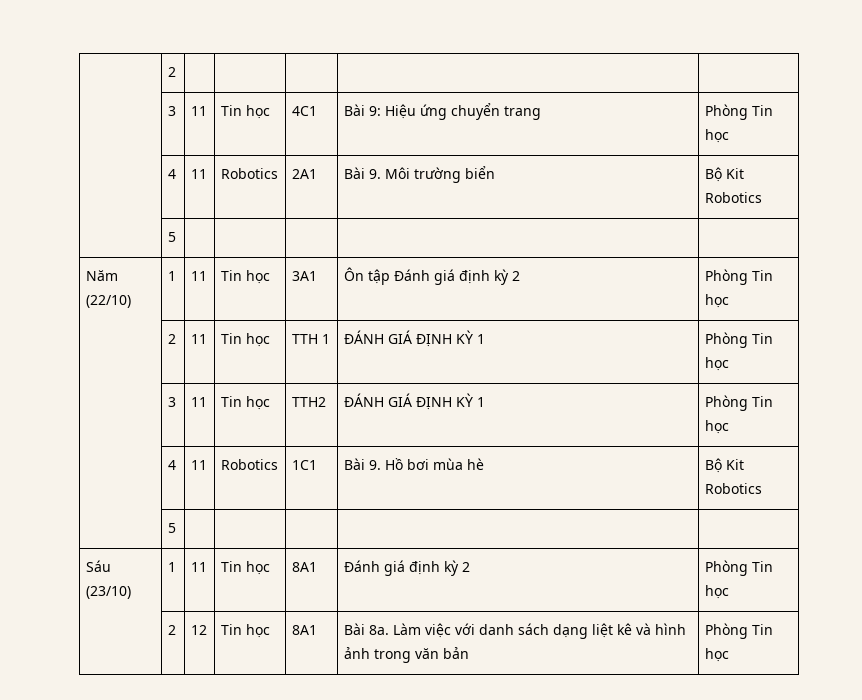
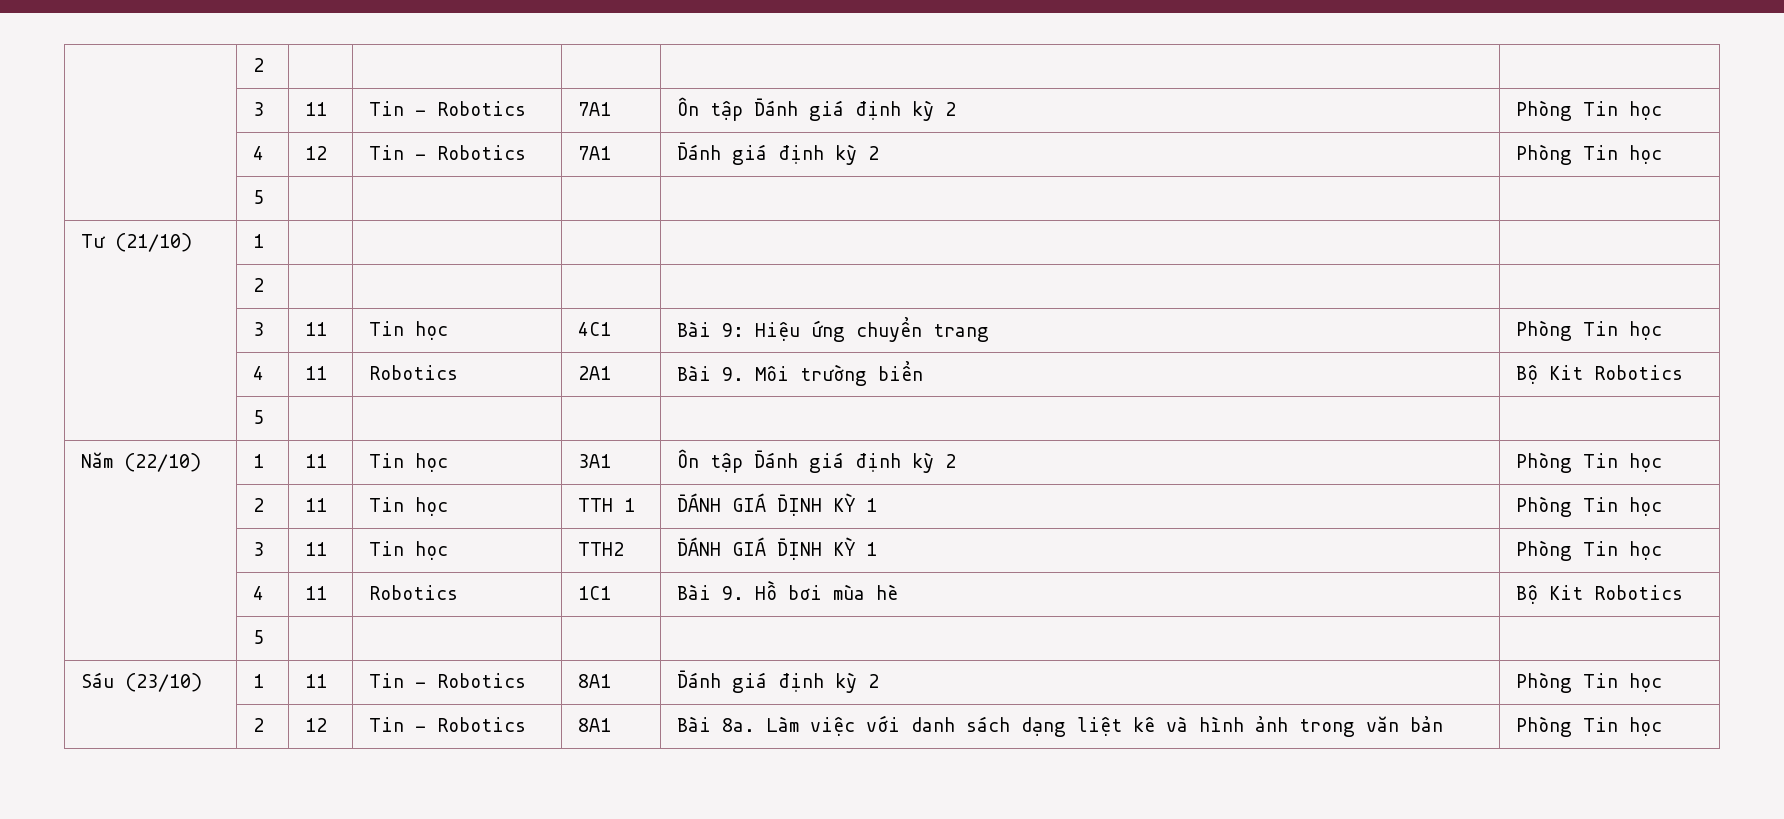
[167,67,176,77] | 2 | | | | | -> [252,58,264,72] [252,102,264,116] [304,102,327,116] [368,101,526,116] [577,102,611,116] [676,97,956,121] [1515,100,1662,121] [252,146,264,160] [304,146,327,160] [368,145,526,160] [577,146,611,160] [676,142,879,165] [1515,144,1662,165] [252,190,264,204] [80,233,192,252] [252,234,264,248] [252,278,264,292] | 2 | | | | | // | 3 | 11 | Tin - Robotics | 7A1 | Ôn tập Đánh giá định kỳ 2 | Phòng Tin học // | 4 | 12 | Tin - Robotics | 7A1 | Đánh giá định kỳ 2 | Phòng Tin học // | 5 | | | | | // Tư (21/10) | 1 | | | | | // | 2 | | | | |
[245,561,270,575] học -> [414,673,526,688] - Robotics
[245,624,270,638] học -> [414,717,526,732] - Robotics

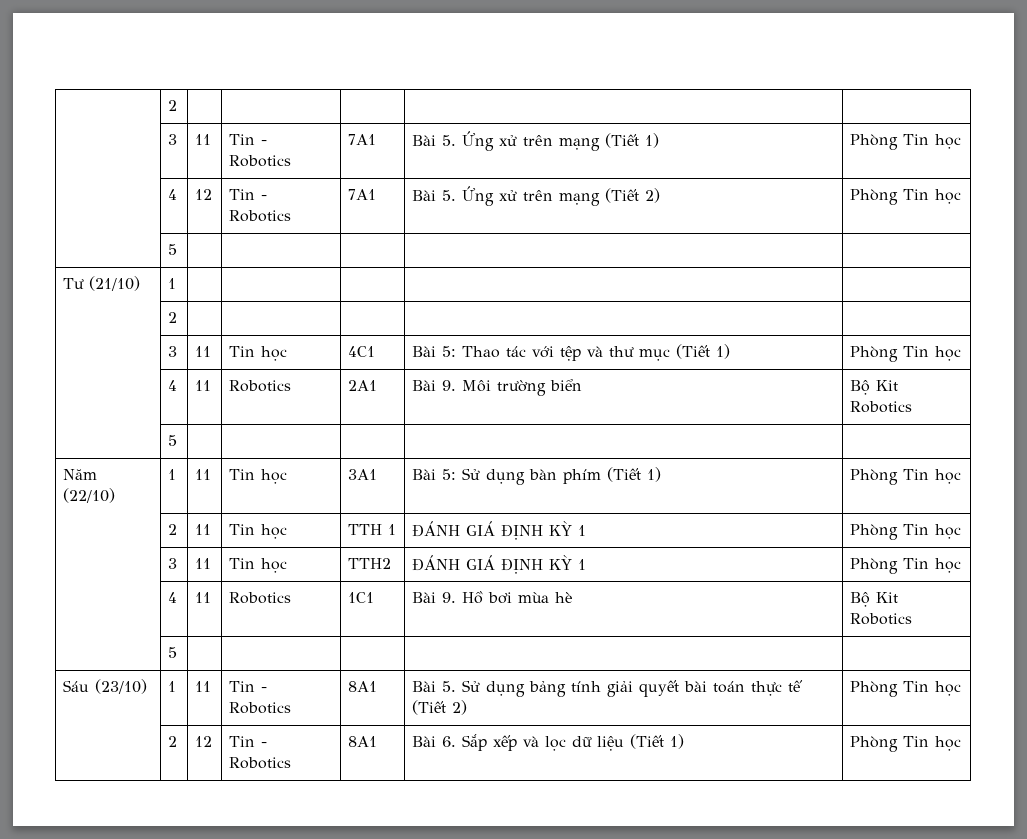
[676,97,956,121] Ôn tập Đánh giá định kỳ 2 -> [412,131,660,151] Bài 5. Ứng xử trên mạng (Tiết 1)
[676,142,879,165] Đánh giá định kỳ 2 -> [412,186,661,206] Bài 5. Ứng xử trên mạng (Tiết 2)
[721,316,989,342] 9: Hiệu ứng chuyển trang -> [442,344,731,361] 5: Thao tác với tệp và thư mục (Tiết 1)
[676,449,956,473] Ôn tập Đánh giá định kỳ 2 -> [412,467,662,485] Bài 5: Sử dụng bàn phím (Tiết 1)
[676,670,879,693] Đánh giá định kỳ 2 -> [412,680,804,697] [412,700,468,715] Bài 5. Sử dụng bảng tính giải quyết bài toán thực tế (Tiết 2)
[721,715,1443,737] 8a. Làm việc với danh sách dạng liệt kê và hình ảnh trong văn bản -> [442,734,685,751] 6. Sắp xếp và lọc dữ liệu (Tiết 1)

